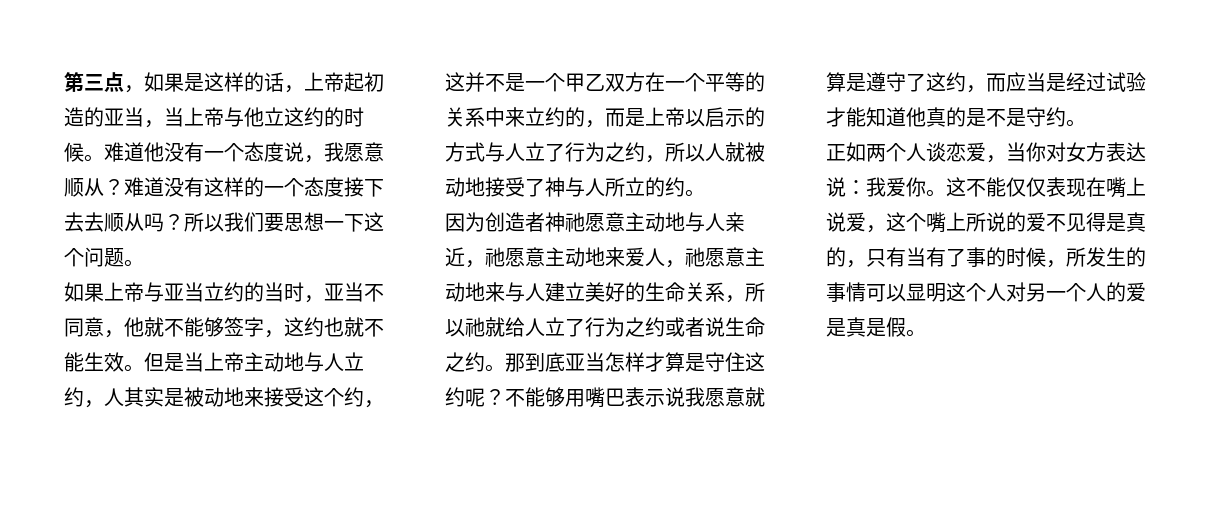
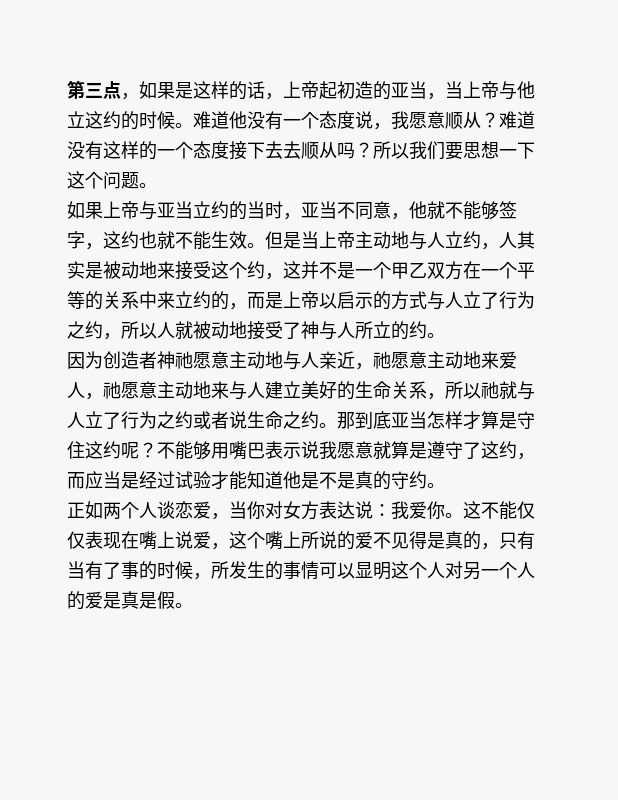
[505,317,525,337] 给 -> [517,381,535,400] 与
[926,107,1026,127] 真的是不是 -> [301,471,391,490] 是不是真的

